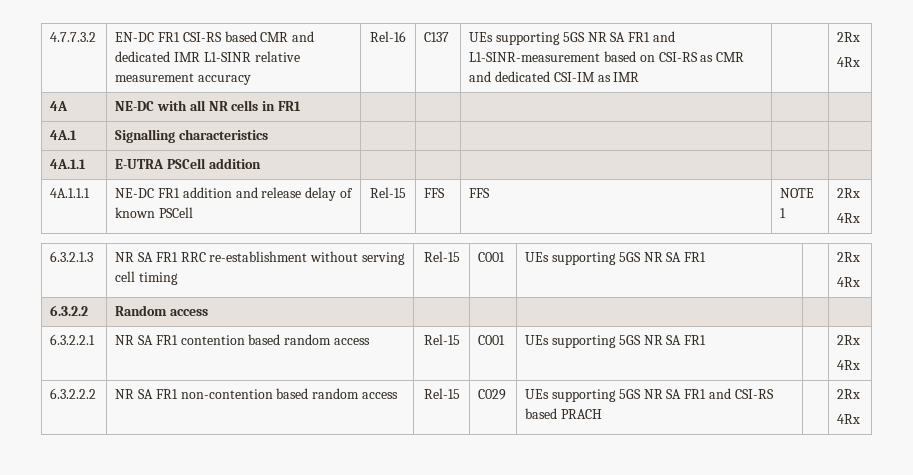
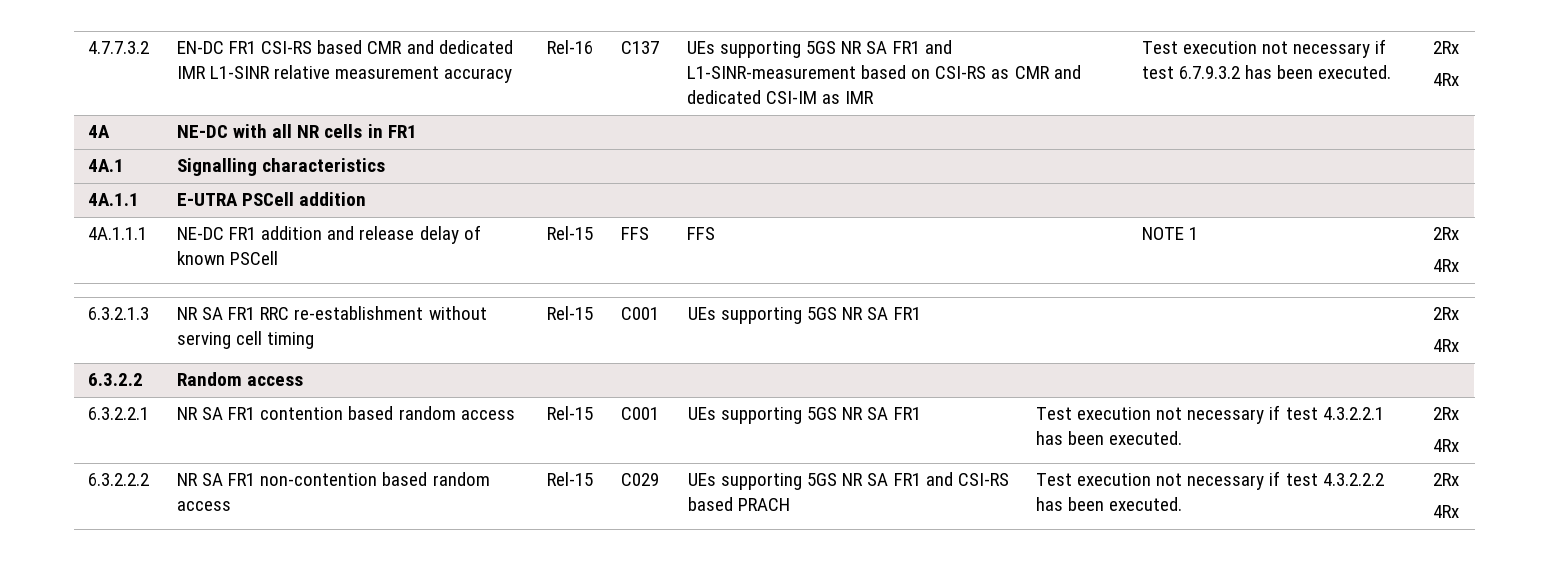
(640, 77) none -> [1141,39,1387,58] [1141,65,1392,79] Test execution not necessary if test 6.7.9.3.2 has been executed.
(707, 340) none -> [1035,405,1384,424] [1035,431,1183,445] Test execution not necessary if test 4.3.2.2.1 has been executed.
(603, 414) none -> [1035,471,1384,490] [1035,497,1183,511] Test execution not necessary if test 4.3.2.2.2 has been executed.

